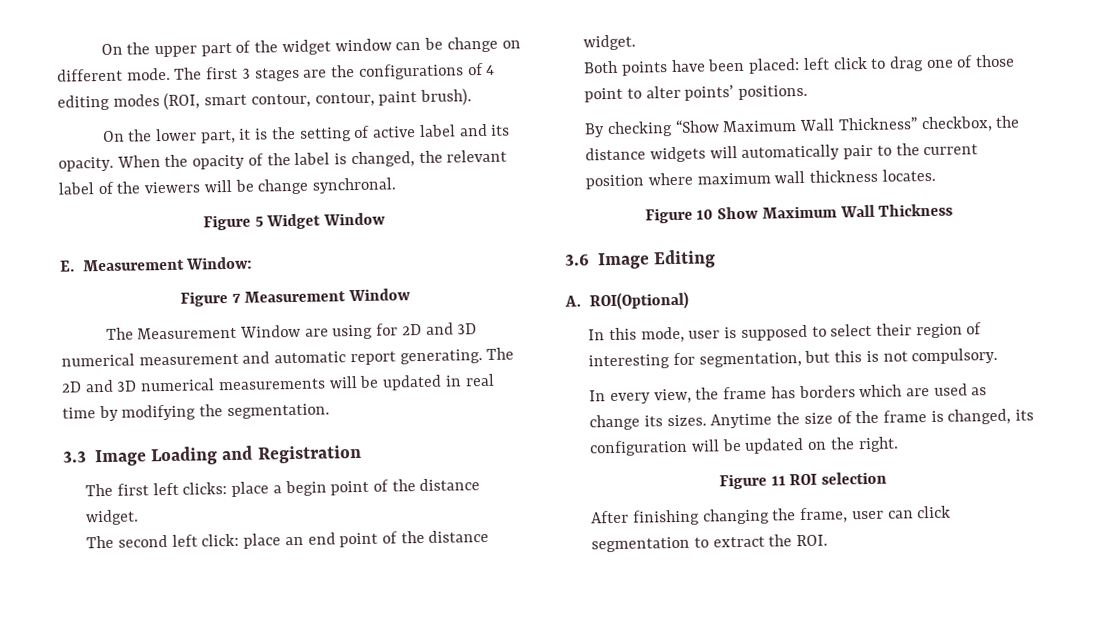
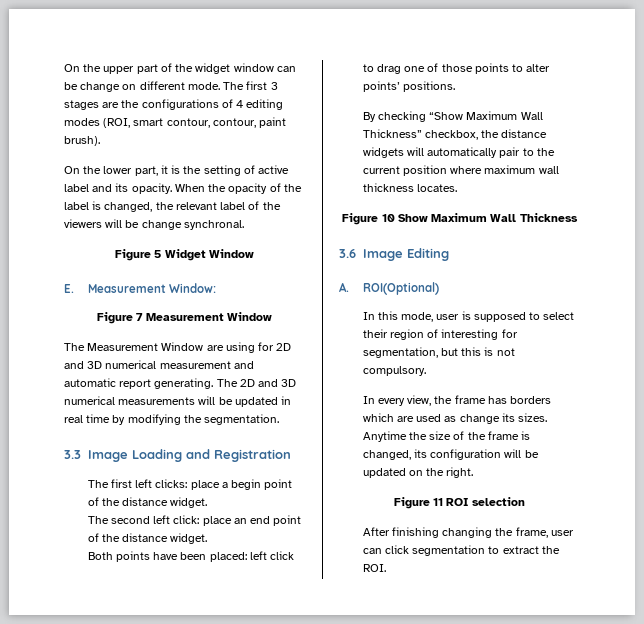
[584,87,624,103] point -> [474,63,509,74] points

